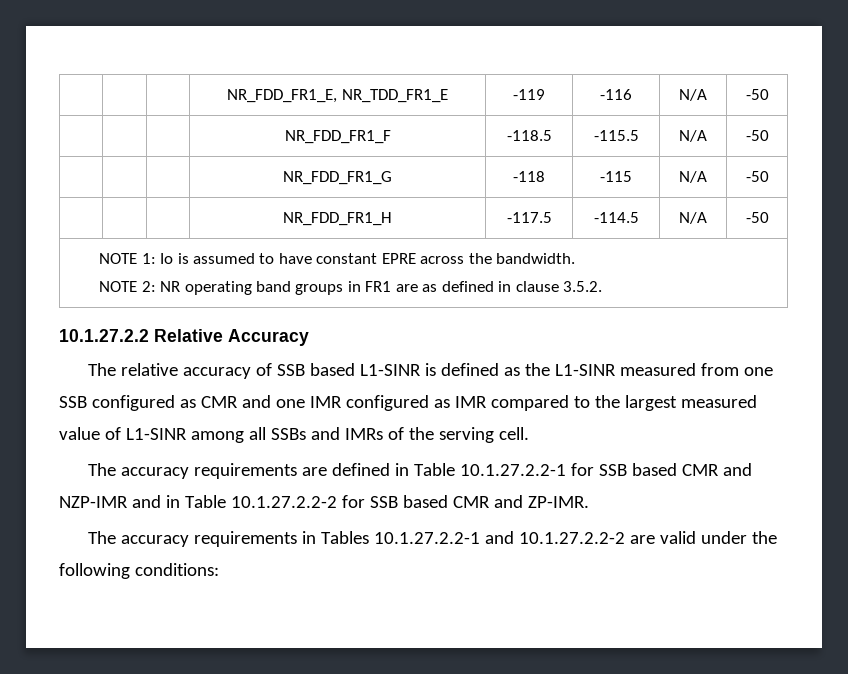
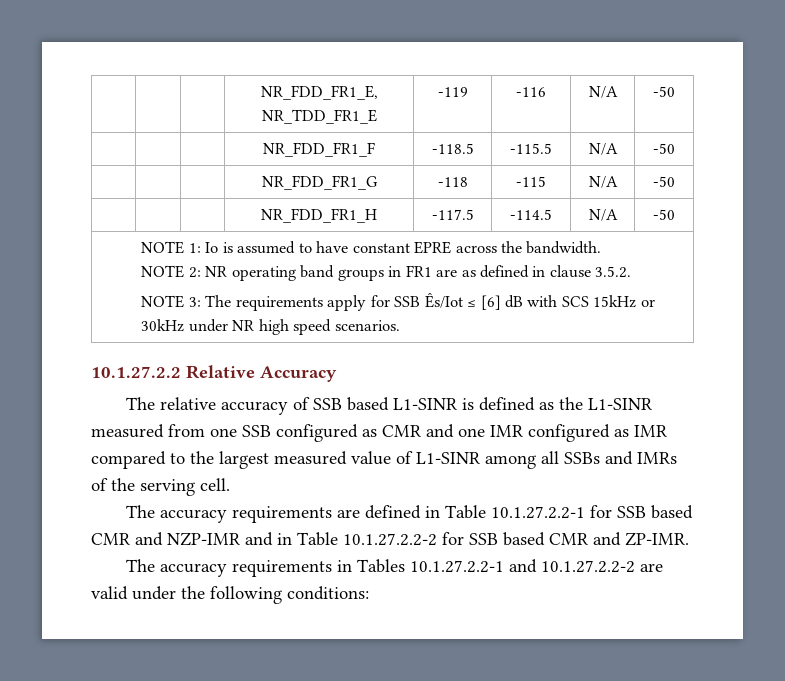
(603, 286) none -> [141,292,655,311] [141,319,400,335] // NOTE 3: The requirements apply for SSB Ês/Iot ≤ [6] dB with SCS 15kHz or 30kHz under NR high speed scenarios.

